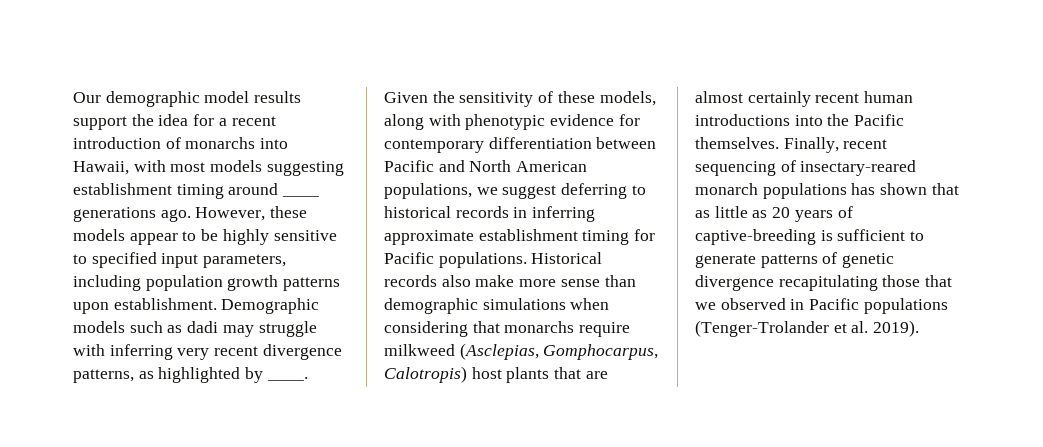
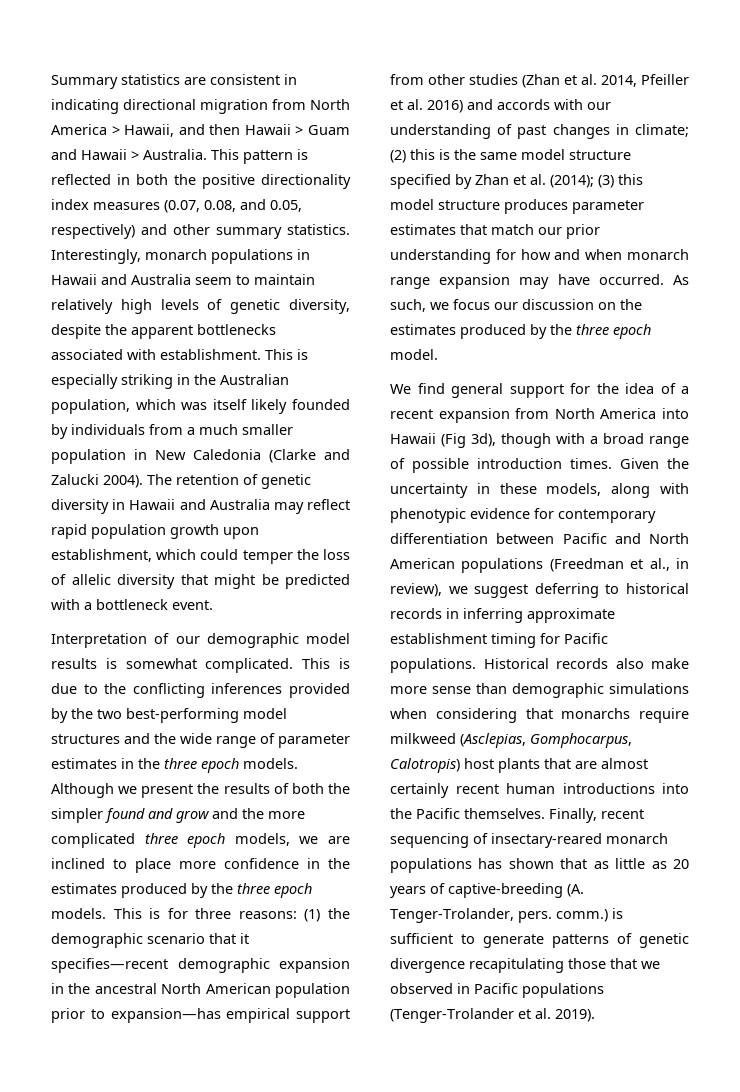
[73,91,302,107] [73,116,127,130] Our demographic model results support -> [51,74,297,89] [51,99,350,114] [51,124,351,137] [51,149,308,164] [51,174,351,189] [51,199,302,213] [51,224,350,239] [51,249,310,264] [51,274,315,285] [51,299,350,314] [51,324,276,339] [51,349,308,360] [51,374,289,389] [51,399,350,414] [51,424,293,439] [51,449,350,464] [51,474,311,489] [51,499,350,514] [51,524,259,539] [51,549,350,564] [51,574,350,589] [51,599,213,610] [51,633,350,648] [51,658,351,673] [51,683,350,698] [51,708,287,723] [51,733,350,748] [51,758,298,773] [51,783,350,798] [51,808,305,823] [51,833,350,848] [51,858,350,873] [51,883,312,898] [51,908,350,922] [51,933,249,948] [51,958,350,973] [51,983,350,998] [51,1008,350,1023] [390,74,689,88] [390,99,611,113] [390,124,689,139] [390,149,631,163] [390,174,643,189] [390,199,644,214] [390,224,600,239] [390,249,689,264] [390,274,689,289] [390,299,642,312] [390,324,651,339] [390,349,438,360] [390,383,590,398] Summary statistics are consistent in indicating directional migration from North America > Hawaii, and then Hawaii > Guam and Hawaii > Australia. This pattern is reflected in both the positive directionality index measures (0.07, 0.08, and 0.05, respectively) and other summary statistics. Interestingly, monarch populations in Hawaii and Australia seem to maintain relatively high levels of genetic diversity, despite the apparent bottlenecks associated with establishment. This is especially striking in the Australian population, which was itself likely founded by individuals from a much smaller population in New Caledonia (Clarke and Zalucki 2004). The retention of genetic diversity in Hawaii and Australia may reflect rapid population growth upon establishment, which could temper the loss of allelic diversity that might be predicted with a bottleneck event. // Interpretation of our demographic model results is somewhat complicated. This is due to the conflicting inferences provided by the two best-performing model structures and the wide range of parameter estimates in the three epoch models. Although we present the results of both the simpler found and grow and the more complicated three epoch models, we are inclined to place more confidence in the estimates produced by the three epoch models. This is for three reasons: (1) the demographic scenario that it specifies—recent demographic expansion in the ancestral North American population prior to expansion—has empirical support from other studies (Zhan et al. 2014, Pfeiller et al. 2016) and accords with our understanding of past changes in climate; (2) this is the same model structure specified by Zhan et al. (2014); (3) this model structure produces parameter estimates that match our prior understanding for how and when monarch range expansion may have occurred. As such, we focus our discussion on the estimates produced by the three epoch model. // We find general support for
[193,114,215,126] for -> [660,383,676,394] of
[73,137,289,149] [73,160,344,176] [73,183,279,199] [282,195,320,197] [73,206,308,222] [73,229,337,245] [73,252,287,268] [73,275,341,291] [73,298,320,314] [73,321,317,337] [73,344,342,360] [73,367,308,383] [384,91,554,107] introduction of monarchs into Hawaii, with most models suggesting establishment timing around ____ generations ago. However, these models appear to be highly sensitive to specified input parameters, including population growth patterns upon establishment. Demographic models such as dadi may struggle with inferring very recent divergence patterns, as highlighted by ____. Given the sensitivity of -> [438,408,689,423] [390,433,689,448] [390,458,689,473] [390,483,490,498] expansion from North America into Hawaii (Fig 3d), though with a broad range of possible introduction times. Given the uncertainty in
[384,183,472,199] populations, -> [461,558,689,573] [390,583,442,597] populations (Freedman et al., in review),
(816, 237) none -> [567,884,584,897] [390,908,608,923] (A. Tenger-Trolander, pers. comm.)

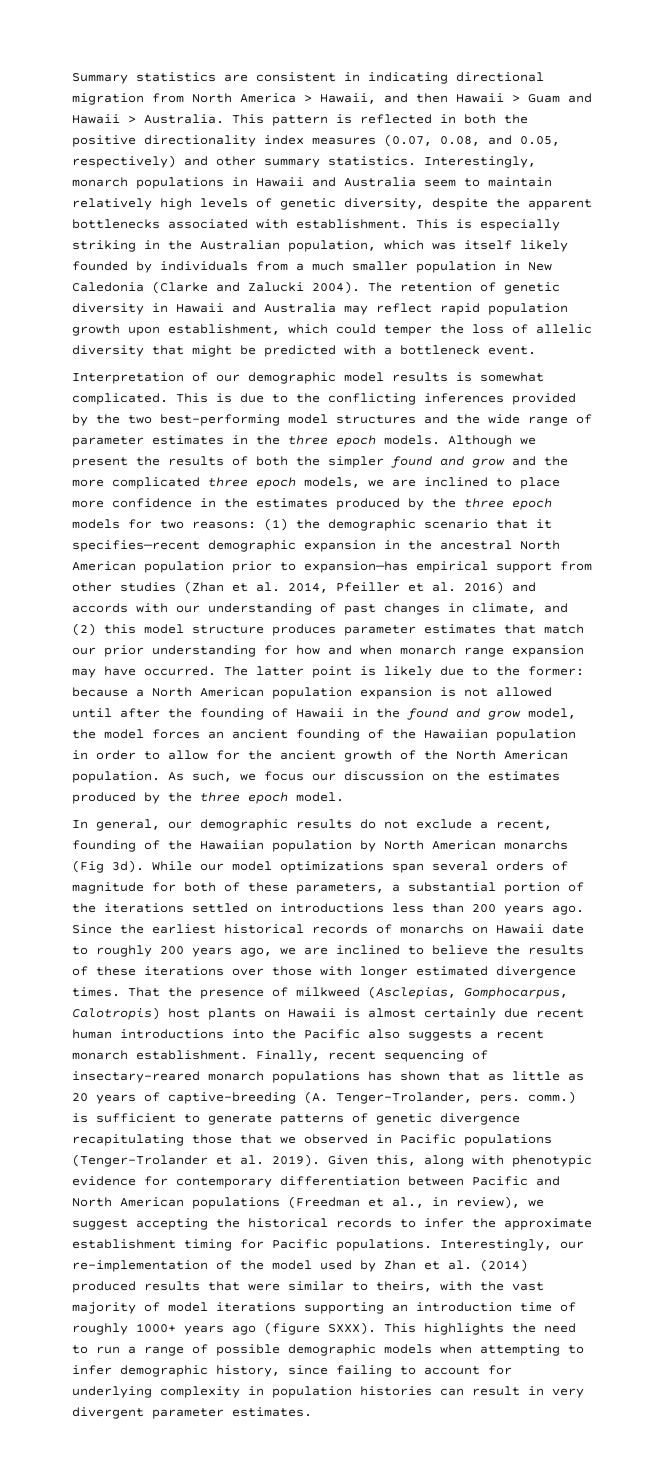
[51,908,232,919] models. This is for three -> [72,519,184,529] models for two
[635,124,689,137] [390,149,631,163] [390,174,614,189] climate; (2) this is the same model structure specified by Zhan et al. (2014); (3) -> [472,603,568,614] [72,623,96,636] climate, and (2)
(664, 279) none -> [224,666,584,678] [72,687,552,699] [72,708,576,720] [72,729,576,741] [72,750,568,762] [72,771,160,783] The latter point is likely due to the former: because a North American population expansion is not allowed until after the founding of Hawaii in the found and grow model, the model forces an ancient founding of the Hawaiian population in order to allow for the ancient growth of the North American population.
[390,383,689,398] [390,408,689,423] [390,433,689,448] [390,458,689,473] [390,483,689,498] [390,508,656,523] [390,533,689,544] [390,558,689,573] [390,583,689,598] [390,608,615,623] [390,633,608,648] [390,658,689,673] [390,683,689,698] [390,708,689,723] We find general support for the idea of a recent expansion from North America into Hawaii (Fig 3d), though with a broad range of possible introduction times. Given the uncertainty in these models, along with phenotypic evidence for contemporary differentiation between Pacific and North American populations (Freedman et al., in review), we suggest deferring to historical records in inferring approximate establishment timing for Pacific populations. Historical records also make more sense than demographic simulations when considering that monarchs require -> [72,819,552,831] [72,840,568,852] [72,860,568,873] [72,882,584,894] [72,903,584,915] [72,924,584,934] [72,945,584,957] [72,966,576,978] [72,987,288,999] In general, our demographic results do not exclude a recent, founding of the Hawaiian population by North American monarchs (Fig 3d). While our model optimizations span several orders of magnitude for both of these parameters, a substantial portion of the iterations settled on introductions less than 200 years ago. Since the earliest historical records of monarchs on Hawaii date to roughly 200 years ago, we are inclined to believe the results of these iterations over those with longer estimated divergence times. That the presence of
[544,758,597,769] that are -> [264,1008,360,1018] on Hawaii is
(449, 790) none -> [504,1008,528,1018] due
[464,808,545,819] themselves. -> [368,1029,544,1041] [72,1050,248,1060] also suggests a recent monarch establishment.
(595, 1015) none -> [328,1155,592,1167] [72,1176,560,1188] [72,1196,544,1209] [72,1218,592,1230] [72,1239,584,1251] [72,1259,528,1272] [72,1281,544,1293] [72,1302,576,1314] [72,1322,576,1335] [72,1344,584,1356] [72,1365,512,1377] [72,1386,584,1398] [72,1407,312,1419] Given this, along with phenotypic evidence for contemporary differentiation between Pacific and North American populations (Freedman et al., in review), we suggest accepting the historical records to infer the approximate establishment timing for Pacific populations. Interestingly, our re-implementation of the model used by Zhan et al. (2014) produced results that were similar to theirs, with the vast majority of model iterations supporting an introduction time of roughly 1000+ years ago (figure SXXX). This highlights the need to run a range of possible demographic models when attempting to infer demographic history, since failing to account for underlying complexity in population histories can result in very divergent parameter estimates.

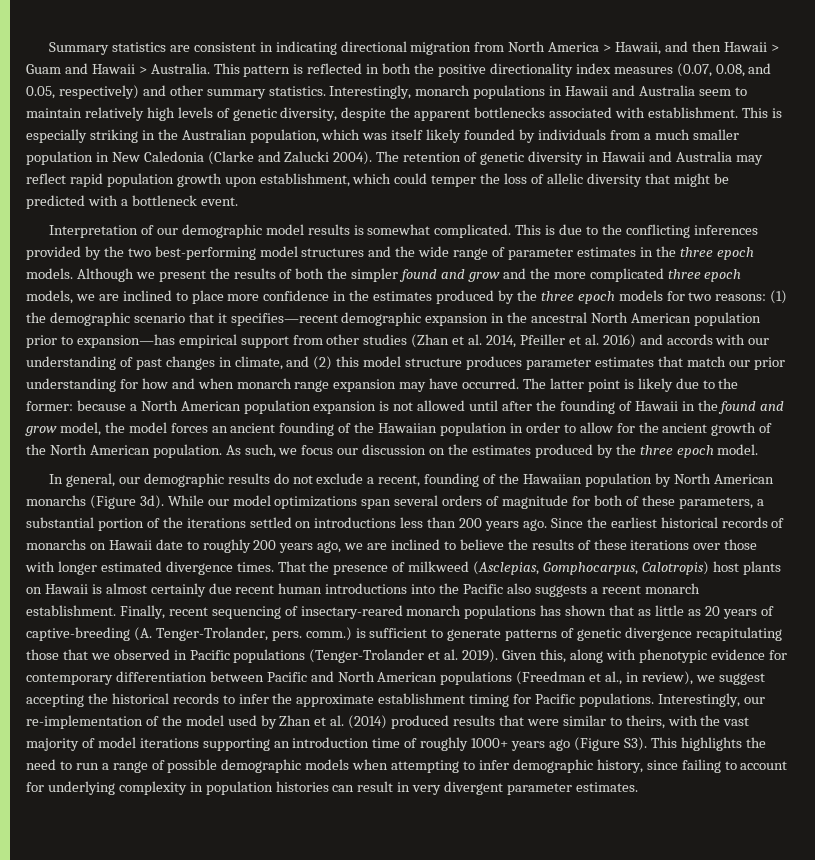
[72,860,104,873] (Fig -> [89,495,136,509] (Figure
[264,1322,376,1335] (figure SXXX). -> [573,737,647,751] (Figure S3).

